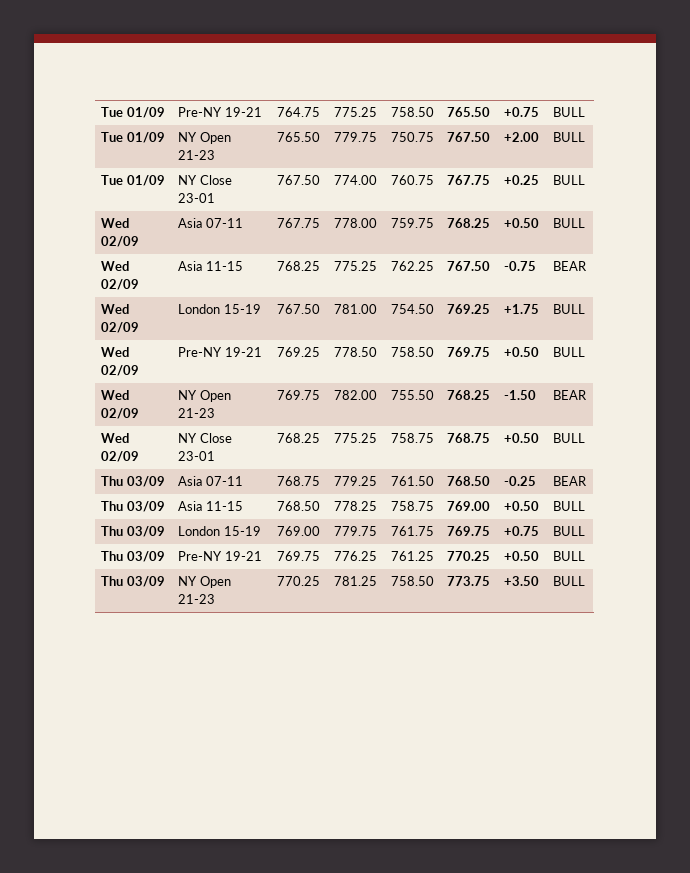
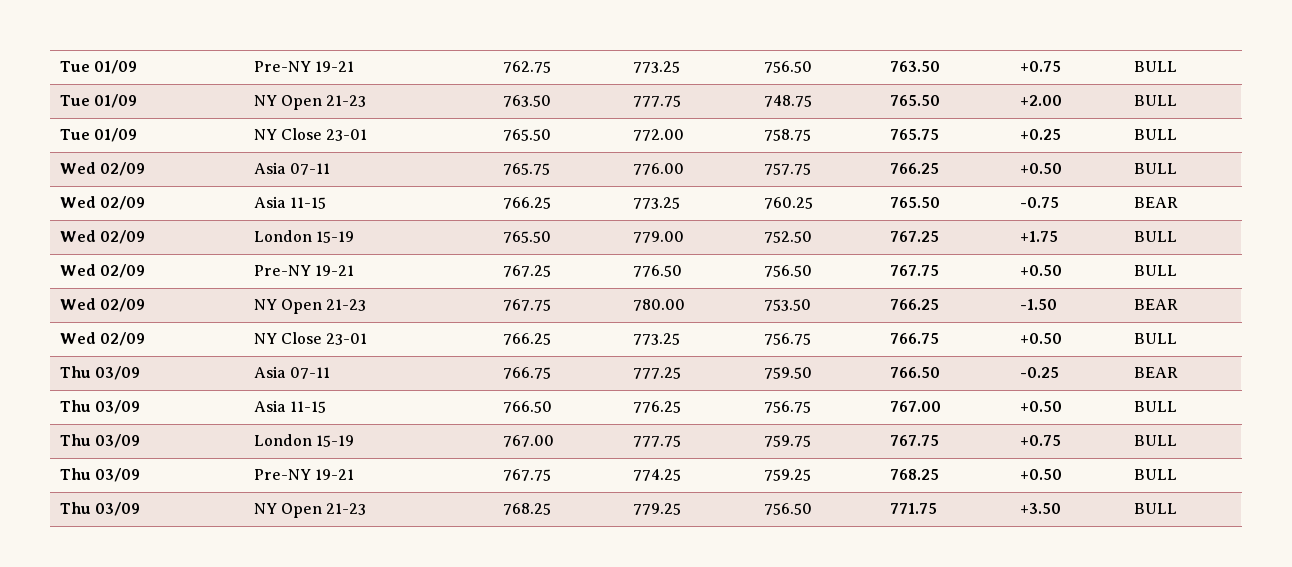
[277,107,321,117] [334,107,378,117] [391,107,435,117] [447,107,491,117] 764.75 | 775.25 | 758.50 | 765.50 -> [502,61,551,73] [632,61,680,73] [763,61,812,73] [889,61,940,72] 762.75 | 773.25 | 756.50 | 763.50
[277,132,321,142] [334,132,378,142] [391,132,435,142] [447,132,491,142] 765.50 | 779.75 | 750.75 | 767.50 -> [502,95,551,107] [632,95,681,107] [763,95,812,107] [889,95,940,106] 763.50 | 777.75 | 748.75 | 765.50
[277,175,321,185] [334,175,378,185] [391,175,435,185] [447,175,491,185] 767.50 | 774.00 | 760.75 | 767.75 -> [502,129,551,141] [632,129,684,141] [763,129,811,141] [889,129,939,140] 765.50 | 772.00 | 758.75 | 765.75
[277,218,321,228] [334,218,378,228] [391,218,435,228] [447,218,491,228] 767.75 | 778.00 | 759.75 | 768.25 -> [502,163,550,175] [632,163,684,175] [763,163,811,175] [889,163,939,174] 765.75 | 776.00 | 757.75 | 766.25
[277,261,321,271] [334,261,378,271] [391,261,435,271] [447,261,491,271] 768.25 | 775.25 | 762.25 | 767.50 -> [502,197,551,209] [632,197,680,209] [763,197,813,209] [889,197,940,208] 766.25 | 773.25 | 760.25 | 765.50
[277,304,321,314] [334,304,378,314] [391,304,435,314] [447,304,491,314] 767.50 | 781.00 | 754.50 | 769.25 -> [502,231,551,243] [632,231,684,243] [763,231,812,243] [889,231,939,242] 765.50 | 779.00 | 752.50 | 767.25
[277,347,321,357] [334,347,378,357] [391,347,435,357] [447,347,491,357] 769.25 | 778.50 | 758.50 | 769.75 -> [502,265,551,277] [632,265,682,277] [763,265,812,277] [889,265,939,276] 767.25 | 776.50 | 756.50 | 767.75
[277,390,321,400] [334,390,378,400] [391,390,435,400] [447,390,491,400] 769.75 | 782.00 | 755.50 | 768.25 -> [502,299,551,311] [632,299,685,311] [763,299,811,311] [889,299,939,310] 767.75 | 780.00 | 753.50 | 766.25
[277,433,321,443] [334,433,378,443] [391,433,435,443] [447,433,491,443] 768.25 | 775.25 | 758.75 | 768.75 -> [502,333,551,345] [632,333,680,345] [763,333,811,345] [889,333,939,344] 766.25 | 773.25 | 756.75 | 766.75
[277,476,321,486] [334,476,378,486] [391,476,435,486] [447,476,491,486] 768.75 | 779.25 | 761.50 | 768.50 -> [502,367,551,379] [632,367,681,379] [763,367,812,379] [889,367,940,378] 766.75 | 777.25 | 759.50 | 766.50
[277,501,321,511] [334,501,378,511] [391,501,435,511] [447,501,491,511] 768.50 | 778.25 | 758.75 | 769.00 -> [502,401,552,413] [632,401,681,413] [763,401,811,413] [889,401,941,412] 766.50 | 776.25 | 756.75 | 767.00
[277,526,321,536] [334,526,378,536] [391,526,435,536] [447,526,491,536] 769.00 | 779.75 | 761.75 | 769.75 -> [502,435,554,447] [632,435,681,447] [763,435,811,447] [889,435,939,446] 767.00 | 777.75 | 759.75 | 767.75
[277,551,321,561] [334,551,378,561] [391,551,435,561] [447,551,491,561] 769.75 | 776.25 | 761.25 | 770.25 -> [502,469,551,481] [632,469,681,481] [763,469,811,481] [889,469,939,480] 767.75 | 774.25 | 759.25 | 768.25
[277,576,321,586] [334,576,378,586] [391,576,435,586] [447,576,491,586] 770.25 | 781.25 | 758.50 | 773.75 -> [502,503,551,515] [632,503,681,515] [763,503,812,515] [889,503,937,514] 768.25 | 779.25 | 756.50 | 771.75

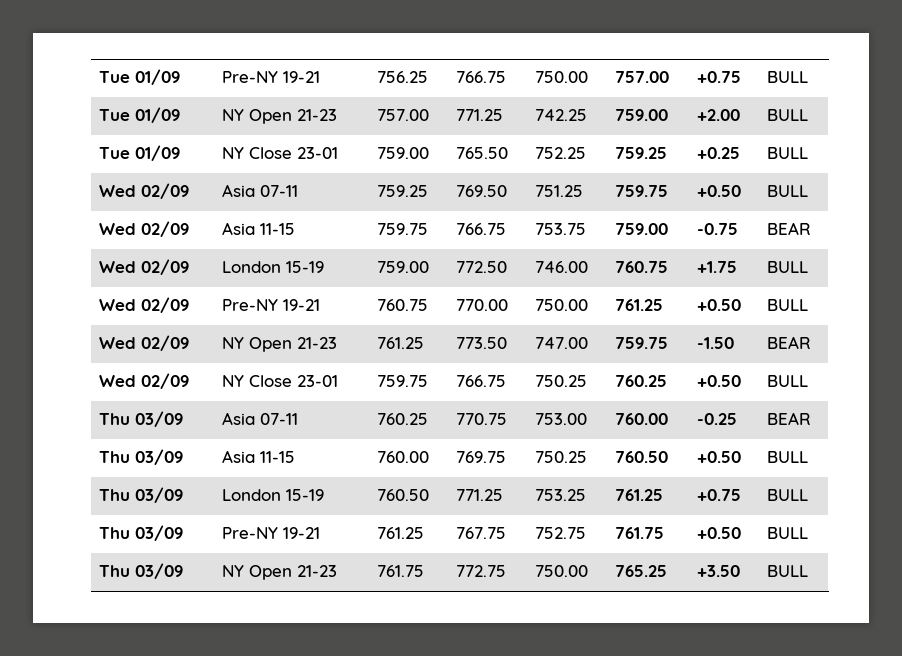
[502,61,551,73] [632,61,680,73] [763,61,812,73] [889,61,940,72] 762.75 | 773.25 | 756.50 | 763.50 -> [376,71,428,83] [455,71,506,83] [534,71,588,83] [614,71,669,83] 756.25 | 766.75 | 750.00 | 757.00
[502,95,551,107] [632,95,681,107] [763,95,812,107] [889,95,940,106] 763.50 | 777.75 | 748.75 | 765.50 -> [376,109,429,121] [455,109,503,121] [534,109,587,121] [614,109,668,121] 757.00 | 771.25 | 742.25 | 759.00
[502,129,551,141] [632,129,684,141] [763,129,811,141] [889,129,939,140] | 765.50 | 772.00 | 758.75 | 765.75 -> [376,147,429,159] [455,147,508,159] [534,147,586,159] [614,147,667,159] | 759.00 | 765.50 | 752.25 | 759.25
[502,163,550,175] [632,163,684,175] [763,163,811,175] [889,163,939,174] 765.75 | 776.00 | 757.75 | 766.25 -> [376,185,428,197] [455,185,507,197] [534,185,583,197] [614,185,668,197] 759.25 | 769.50 | 751.25 | 759.75
[502,197,551,209] [632,197,680,209] [763,197,813,209] [889,197,940,208] 766.25 | 773.25 | 760.25 | 765.50 -> [376,223,428,235] [455,223,506,235] [534,223,586,235] [614,223,668,235] 759.75 | 766.75 | 753.75 | 759.00
[502,231,551,243] [632,231,684,243] [763,231,812,243] [889,231,939,242] 765.50 | 779.00 | 752.50 | 767.25 -> [376,261,429,273] [455,261,507,273] [534,261,588,273] [614,261,668,273] 759.00 | 772.50 | 746.00 | 760.75
[502,265,551,277] [632,265,682,277] [763,265,812,277] [889,265,939,276] 767.25 | 776.50 | 756.50 | 767.75 -> [376,299,428,311] [455,299,508,311] [534,299,588,311] [614,299,663,311] 760.75 | 770.00 | 750.00 | 761.25
[502,299,551,311] [632,299,685,311] [763,299,811,311] [889,299,939,310] 767.75 | 780.00 | 753.50 | 766.25 -> [376,337,424,349] [455,337,507,349] [534,337,588,349] [614,337,668,349] 761.25 | 773.50 | 747.00 | 759.75
[502,333,551,345] [632,333,680,345] [763,333,811,345] [889,333,939,344] 766.25 | 773.25 | 756.75 | 766.75 -> [376,375,428,387] [455,375,506,387] [534,375,587,387] [614,375,667,387] 759.75 | 766.75 | 750.25 | 760.25
[502,367,551,379] [632,367,681,379] [763,367,812,379] [889,367,940,378] 766.75 | 777.25 | 759.50 | 766.50 -> [376,413,428,425] [455,413,507,425] [534,413,587,425] [614,413,668,425] 760.25 | 770.75 | 753.00 | 760.00
[502,401,552,413] [632,401,681,413] [763,401,811,413] [889,401,941,412] 766.50 | 776.25 | 756.75 | 767.00 -> [376,451,429,463] [455,451,506,463] [534,451,587,463] [614,451,668,463] 760.00 | 769.75 | 750.25 | 760.50
[502,435,554,447] [632,435,681,447] [763,435,811,447] [889,435,939,446] 767.00 | 777.75 | 759.75 | 767.75 -> [376,489,429,501] [455,489,503,501] [534,489,586,501] [614,489,663,501] 760.50 | 771.25 | 753.25 | 761.25
[502,469,551,481] [632,469,681,481] [763,469,811,481] [889,469,939,480] | 767.75 | 774.25 | 759.25 | 768.25 -> [376,527,424,539] [455,527,506,539] [534,527,586,539] [614,527,664,539] | 761.25 | 767.75 | 752.75 | 761.75
[502,503,551,515] [632,503,681,515] [763,503,812,515] [889,503,937,514] 768.25 | 779.25 | 756.50 | 771.75 -> [376,565,424,577] [455,565,506,577] [534,565,588,577] [614,565,667,577] 761.75 | 772.75 | 750.00 | 765.25

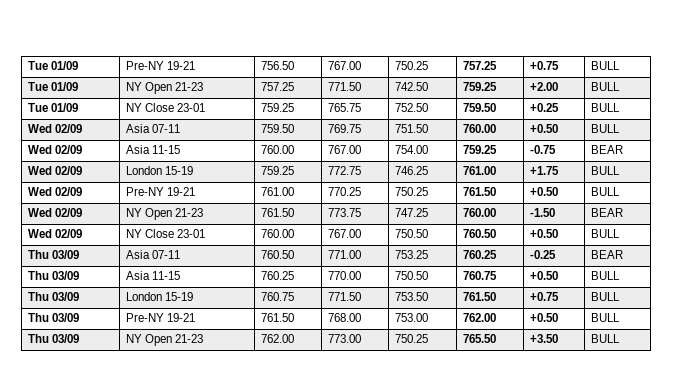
[376,71,428,83] [455,71,506,83] [534,71,588,83] [614,71,669,83] 756.25 | 766.75 | 750.00 | 757.00 -> [260,61,294,70] [327,61,361,70] [394,61,428,70] [462,61,497,70] 756.50 | 767.00 | 750.25 | 757.25
[376,109,429,121] [455,109,503,121] [534,109,587,121] [614,109,668,121] 757.00 | 771.25 | 742.25 | 759.00 -> [260,82,294,91] [327,82,361,91] [394,82,428,91] [462,82,497,91] 757.25 | 771.50 | 742.50 | 759.25
[376,147,429,159] [455,147,508,159] [534,147,586,159] [614,147,667,159] 759.00 | 765.50 | 752.25 | 759.25 -> [260,103,294,112] [327,103,361,112] [394,103,428,112] [462,103,496,112] 759.25 | 765.75 | 752.50 | 759.50
[376,185,428,197] [455,185,507,197] [534,185,583,197] [614,185,668,197] 759.25 | 769.50 | 751.25 | 759.75 -> [260,124,294,133] [327,124,361,133] [394,124,428,133] [462,124,496,133] 759.50 | 769.75 | 751.50 | 760.00
[376,223,428,235] [455,223,506,235] [534,223,586,235] [614,223,668,235] 759.75 | 766.75 | 753.75 | 759.00 -> [260,145,294,154] [327,145,361,154] [394,145,428,154] [462,145,497,154] 760.00 | 767.00 | 754.00 | 759.25
[376,261,429,273] [455,261,507,273] [534,261,588,273] [614,261,668,273] 759.00 | 772.50 | 746.00 | 760.75 -> [260,166,294,175] [327,166,361,175] [394,166,428,175] [462,166,496,175] 759.25 | 772.75 | 746.25 | 761.00
[376,299,428,311] [455,299,508,311] [534,299,588,311] [614,299,663,311] 760.75 | 770.00 | 750.00 | 761.25 -> [260,187,294,196] [327,187,361,196] [394,187,428,196] [462,187,496,196] 761.00 | 770.25 | 750.25 | 761.50
[376,337,424,349] [455,337,507,349] [534,337,588,349] [614,337,668,349] 761.25 | 773.50 | 747.00 | 759.75 -> [260,208,294,217] [327,208,361,217] [394,208,428,217] [462,208,496,217] 761.50 | 773.75 | 747.25 | 760.00
[376,375,428,387] [455,375,506,387] [534,375,587,387] [614,375,667,387] 759.75 | 766.75 | 750.25 | 760.25 -> [260,229,294,238] [327,229,361,238] [394,229,428,238] [462,229,496,238] 760.00 | 767.00 | 750.50 | 760.50
[376,413,428,425] [455,413,507,425] [534,413,587,425] [614,413,668,425] 760.25 | 770.75 | 753.00 | 760.00 -> [260,250,294,259] [327,250,361,259] [394,250,428,259] [462,250,497,259] 760.50 | 771.00 | 753.25 | 760.25
[376,451,429,463] [455,451,506,463] [534,451,587,463] [614,451,668,463] 760.00 | 769.75 | 750.25 | 760.50 -> [260,271,294,280] [327,271,361,280] [394,271,428,280] [462,271,497,280] 760.25 | 770.00 | 750.50 | 760.75
[376,489,429,501] [455,489,503,501] [534,489,586,501] [614,489,663,501] 760.50 | 771.25 | 753.25 | 761.25 -> [260,292,294,301] [327,292,361,301] [394,292,428,301] [462,292,496,301] 760.75 | 771.50 | 753.50 | 761.50
[376,527,424,539] [455,527,506,539] [534,527,586,539] [614,527,664,539] 761.25 | 767.75 | 752.75 | 761.75 -> [260,313,294,322] [327,313,361,322] [394,313,428,322] [462,313,496,322] 761.50 | 768.00 | 753.00 | 762.00
[376,565,424,577] [455,565,506,577] [534,565,588,577] [614,565,667,577] 761.75 | 772.75 | 750.00 | 765.25 -> [260,334,294,343] [327,334,361,343] [394,334,428,343] [462,334,496,343] 762.00 | 773.00 | 750.25 | 765.50

